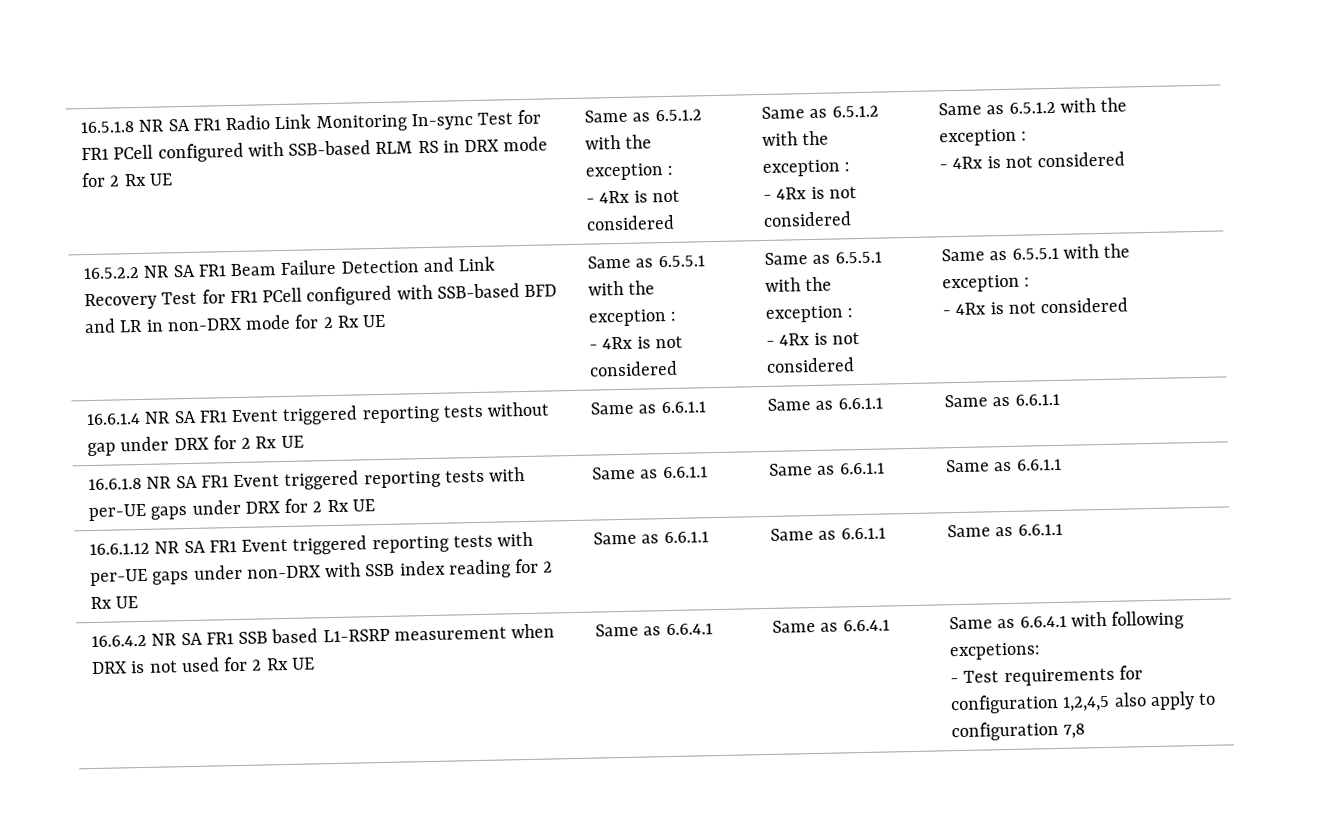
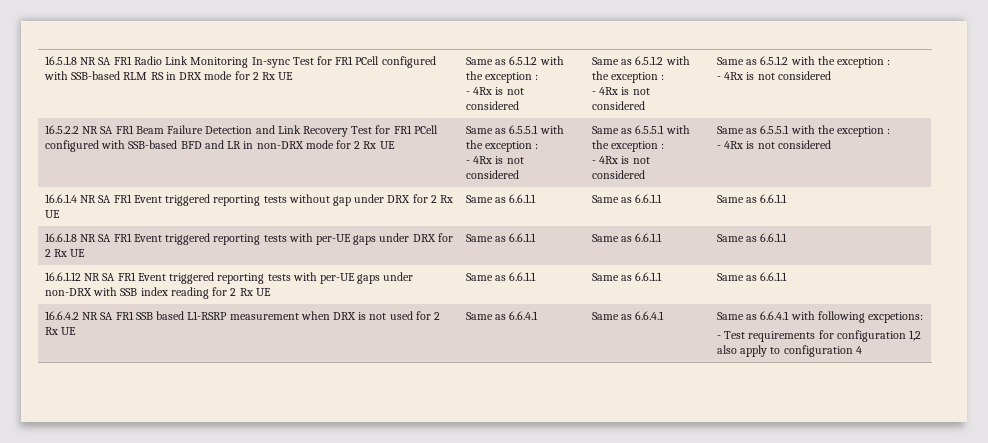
[1062,695,1111,712] 1,2,4,5 -> [909,330,922,341] 1,2
[1063,723,1086,739] 7,8 -> [855,346,862,354] 4

